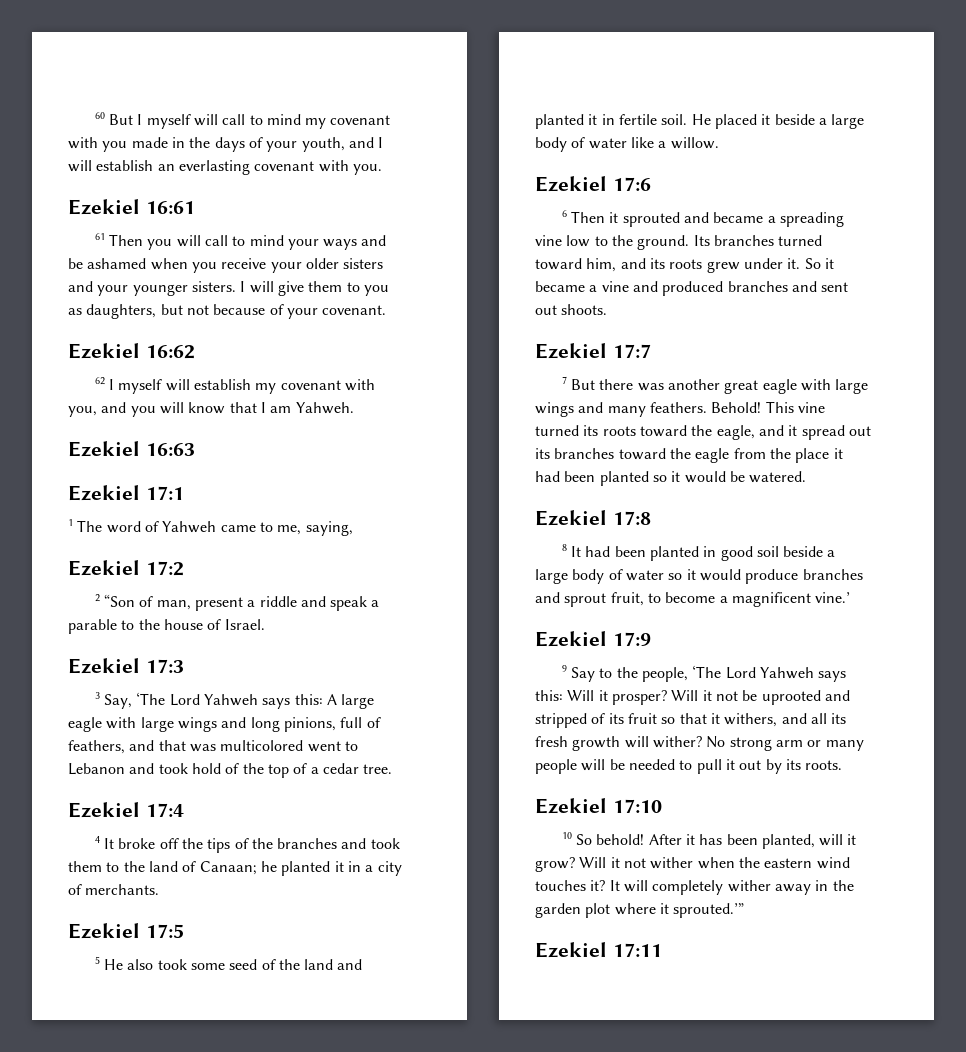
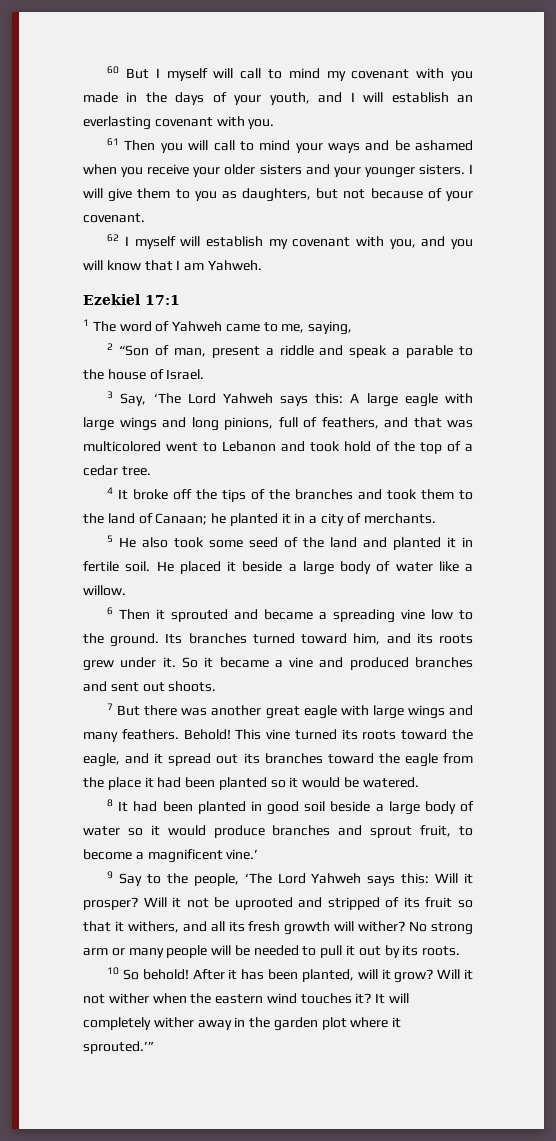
[68,199,195,215] // Ezekiel 16:61 -> (275, 124) none
[68,343,195,359] // Ezekiel 16:62 -> (145, 218) none
[68,441,195,457] // Ezekiel 16:63 -> (262, 265) none
[68,560,184,576] // Ezekiel 17:2 -> (353, 328) none
[68,658,184,674] // Ezekiel 17:3 -> (205, 374) none
[68,802,184,818] // Ezekiel 17:4 -> (151, 471) none
[68,923,184,939] // Ezekiel 17:5 -> (436, 518) none
[535,176,651,192] // Ezekiel 17:6 -> (126, 590) none
[535,343,651,359] // Ezekiel 17:7 -> (217, 686) none
[535,510,651,526] // Ezekiel 17:8 -> (419, 782) none
[535,631,651,647] // Ezekiel 17:9 -> (259, 854) none
[535,798,662,814] // Ezekiel 17:10 -> (461, 951) none
[535,942,662,958] // Ezekiel 17:11 -> (154, 1047) none

